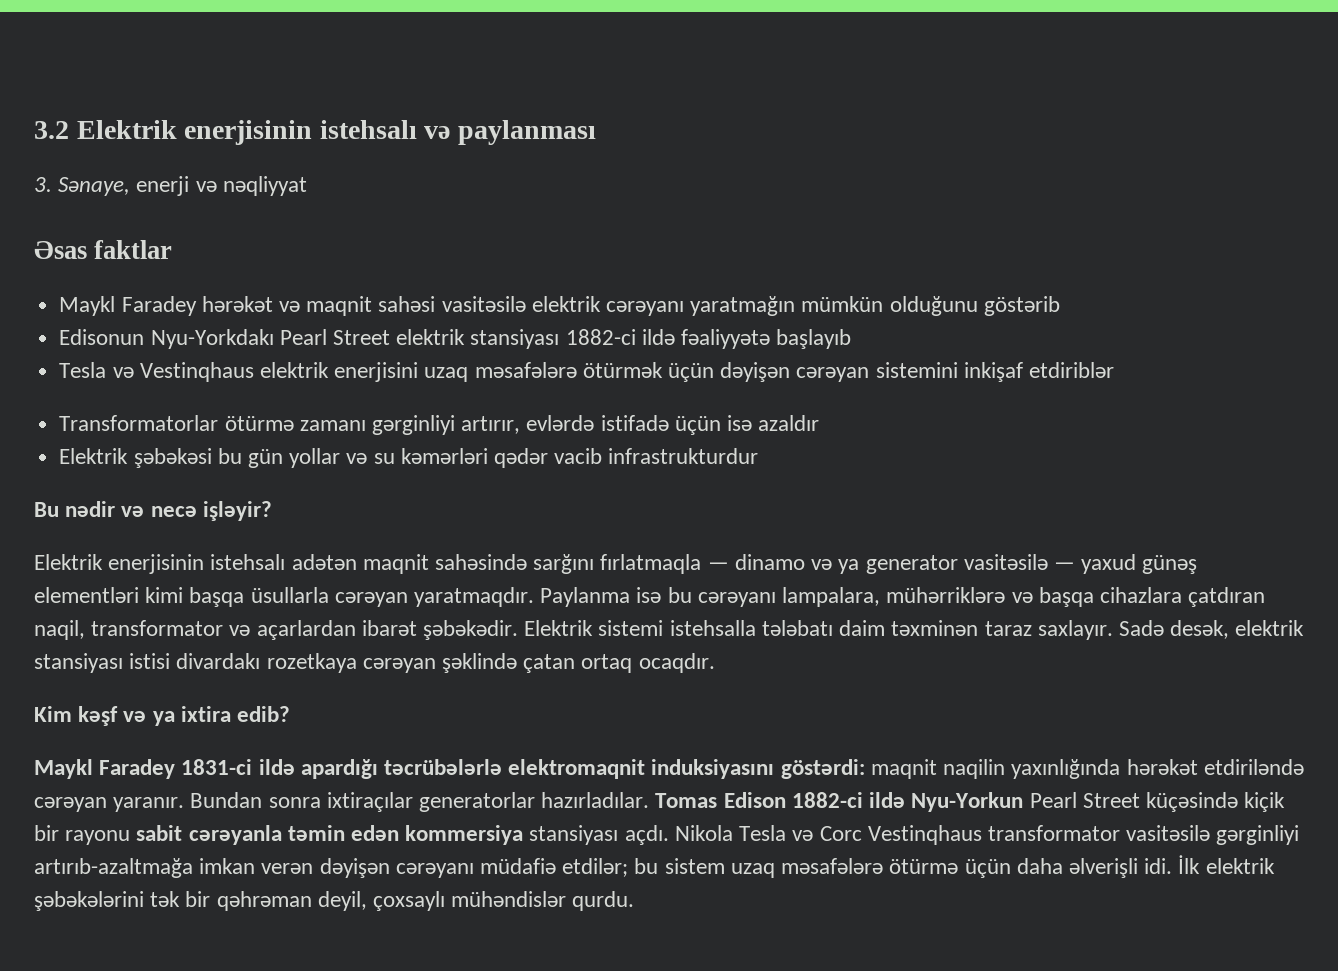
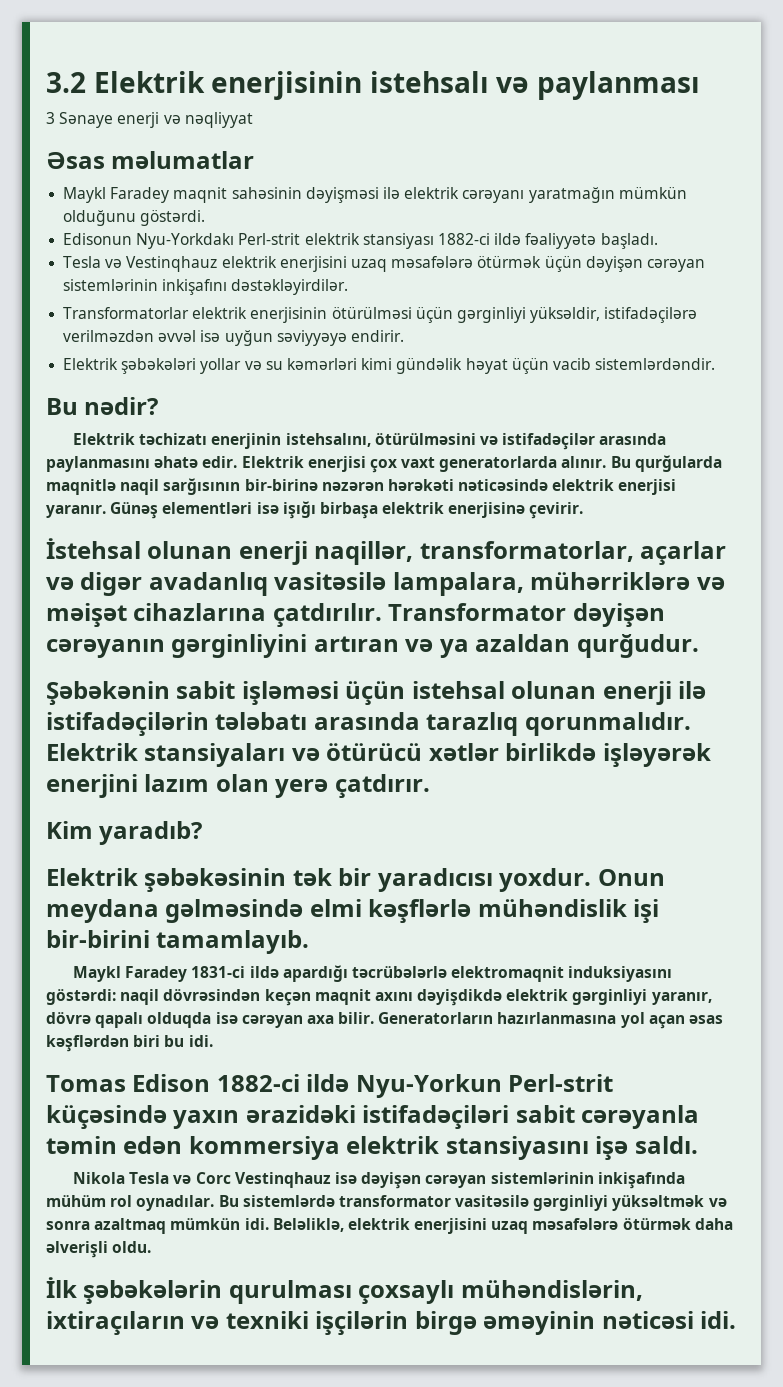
[34,177,131,196] 3. Sənaye, -> [46,112,114,128] 3 Sənaye
[94,240,173,259] [59,296,526,316] faktlar // Maykl Faradey hərəkət və maqnit sahəsi vasitəsilə -> [111,151,255,169] [63,187,400,203] məlumatlar // Maykl Faradey maqnit sahəsinin dəyişməsi ilə
[983,296,1060,316] göstərib -> [140,210,206,226] göstərdi.
[279,329,390,345] Pearl Street -> [238,233,301,245] Perl-strit
[776,329,852,349] [59,362,254,382] başlayıb // Tesla və Vestinqhaus -> [600,233,658,249] [63,256,218,272] başladı. // Tesla və Vestinqhauz
[875,362,1115,382] [59,415,820,435] [59,448,759,468] [34,501,272,521] [34,554,1198,574] [34,587,1266,607] [34,620,1305,640] [34,653,715,673] [34,706,291,726] sistemini inkişaf etdiriblər // Transformatorlar ötürmə zamanı gərginliyi artırır, evlərdə istifadə üçün isə azaldır // Elektrik şəbəkəsi bu gün yollar və su kəmərləri qədər vacib infrastrukturdur // Bu nədir və necə işləyir? // Elektrik enerjisinin istehsalı adətən maqnit sahəsində sarğını fırlatmaqla — dinamo və ya generator vasitəsilə — yaxud günəş elementləri kimi başqa üsullarla cərəyan yaratmaqdır. Paylanma isə bu cərəyanı lampalara, mühərriklərə və başqa cihazlara çatdıran naqil, transformator və açarlardan ibarət şəbəkədir. Elektrik sistemi istehsalla tələbatı daim təxminən taraz saxlayır. Sadə desək, elektrik stansiyası istisi divardakı rozetkaya cərəyan şəklində çatan ortaq ocaqdır. // Kim kəşf və ya ixtira edib? -> [63,279,349,295] [63,307,698,323] [63,330,404,346] [63,358,716,374] [46,397,159,415] [73,433,667,450] [46,455,722,473] [46,478,677,495] [46,501,584,519] [46,538,727,565] [46,572,725,596] [46,603,665,627] [46,634,699,658] [46,681,707,705] [46,712,691,736] [46,743,711,767] [46,774,430,798] [46,821,203,845] [46,868,665,892] [46,899,660,923] [46,930,310,954] sistemlərinin inkişafını dəstəkləyirdilər. // Transformatorlar elektrik enerjisinin ötürülməsi üçün gərginliyi yüksəldir, istifadəçilərə verilməzdən əvvəl isə uyğun səviyyəyə endirir. // Elektrik şəbəkələri yollar və su kəmərləri kimi gündəlik həyat üçün vacib sistemlərdəndir. // Bu nədir? // Elektrik təchizatı enerjinin istehsalını, ötürülməsini və istifadəçilər arasında paylanmasını əhatə edir. Elektrik enerjisi çox vaxt generatorlarda alınır. Bu qurğularda maqnitlə naqil sarğısının bir-birinə nəzərən hərəkəti nəticəsində elektrik enerjisi yaranır. Günəş elementləri isə işığı birbaşa elektrik enerjisinə çevirir. // İstehsal olunan enerji naqillər, transformatorlar, açarlar və digər avadanlıq vasitəsilə lampalara, mühərriklərə və məişət cihazlarına çatdırılır. Transformator dəyişən cərəyanın gərginliyini artıran və ya azaldan qurğudur. // Şəbəkənin sabit işləməsi üçün istehsal olunan enerji ilə istifadəçilərin tələbatı arasında tarazlıq qorunmalıdır. Elektrik stansiyaları və ötürücü xətlər birlikdə işləyərək enerjini lazım olan yerə çatdırır. // Kim yaradıb? // Elektrik şəbəkəsinin tək bir yaradıcısı yoxdur. Onun meydana gəlməsində elmi kəşflərlə mühəndislik işi bir-birini tamamlayıb.
[870,759,1304,779] [34,792,650,812] maqnit naqilin yaxınlığında hərəkət etdiriləndə cərəyan yaranır. Bundan sonra ixtiraçılar generatorlar hazırladılar. -> [120,989,712,1006] [46,1012,724,1029] [46,1035,213,1052] naqil dövrəsindən keçən maqnit axını dəyişdikdə elektrik gərginliyi yaranır, dövrə qapalı olduqda isə cərəyan axa bilir. Generatorların hazırlanmasına yol açan əsas kəşflərdən biri bu idi. //
[1029,792,1286,812] [34,825,131,845] Pearl Street küçəsində kiçik bir rayonu -> [508,1074,614,1092] [46,1105,510,1129] Perl-strit küçəsində yaxın ərazidəki istifadəçiləri
[529,825,1300,845] [34,855,1275,878] [34,891,635,911] stansiyası açdı. Nikola Tesla və Corc Vestinqhaus transformator vasitəsilə gərginliyi artırıb-azaltmağa imkan verən dəyişən cərəyanı müdafiə etdilər; bu sistem uzaq məsafələrə ötürmə üçün daha əlverişli idi. İlk elektrik şəbəkələrini tək bir qəhrəman deyil, çoxsaylı mühəndislər qurdu. -> [346,1136,698,1160] [73,1172,685,1189] [46,1195,727,1211] [46,1218,733,1234] [46,1241,152,1258] [46,1277,643,1304] [46,1311,737,1335] elektrik stansiyasını işə saldı. // Nikola Tesla və Corc Vestinqhauz isə dəyişən cərəyan sistemlərinin inkişafında mühüm rol oynadılar. Bu sistemlərdə transformator vasitəsilə gərginliyi yüksəltmək və sonra azaltmaq mümkün idi. Beləliklə, elektrik enerjisini uzaq məsafələrə ötürmək daha əlverişli oldu. // İlk şəbəkələrin qurulması çoxsaylı mühəndislərin, ixtiraçıların və texniki işçilərin birgə əməyinin nəticəsi idi.

